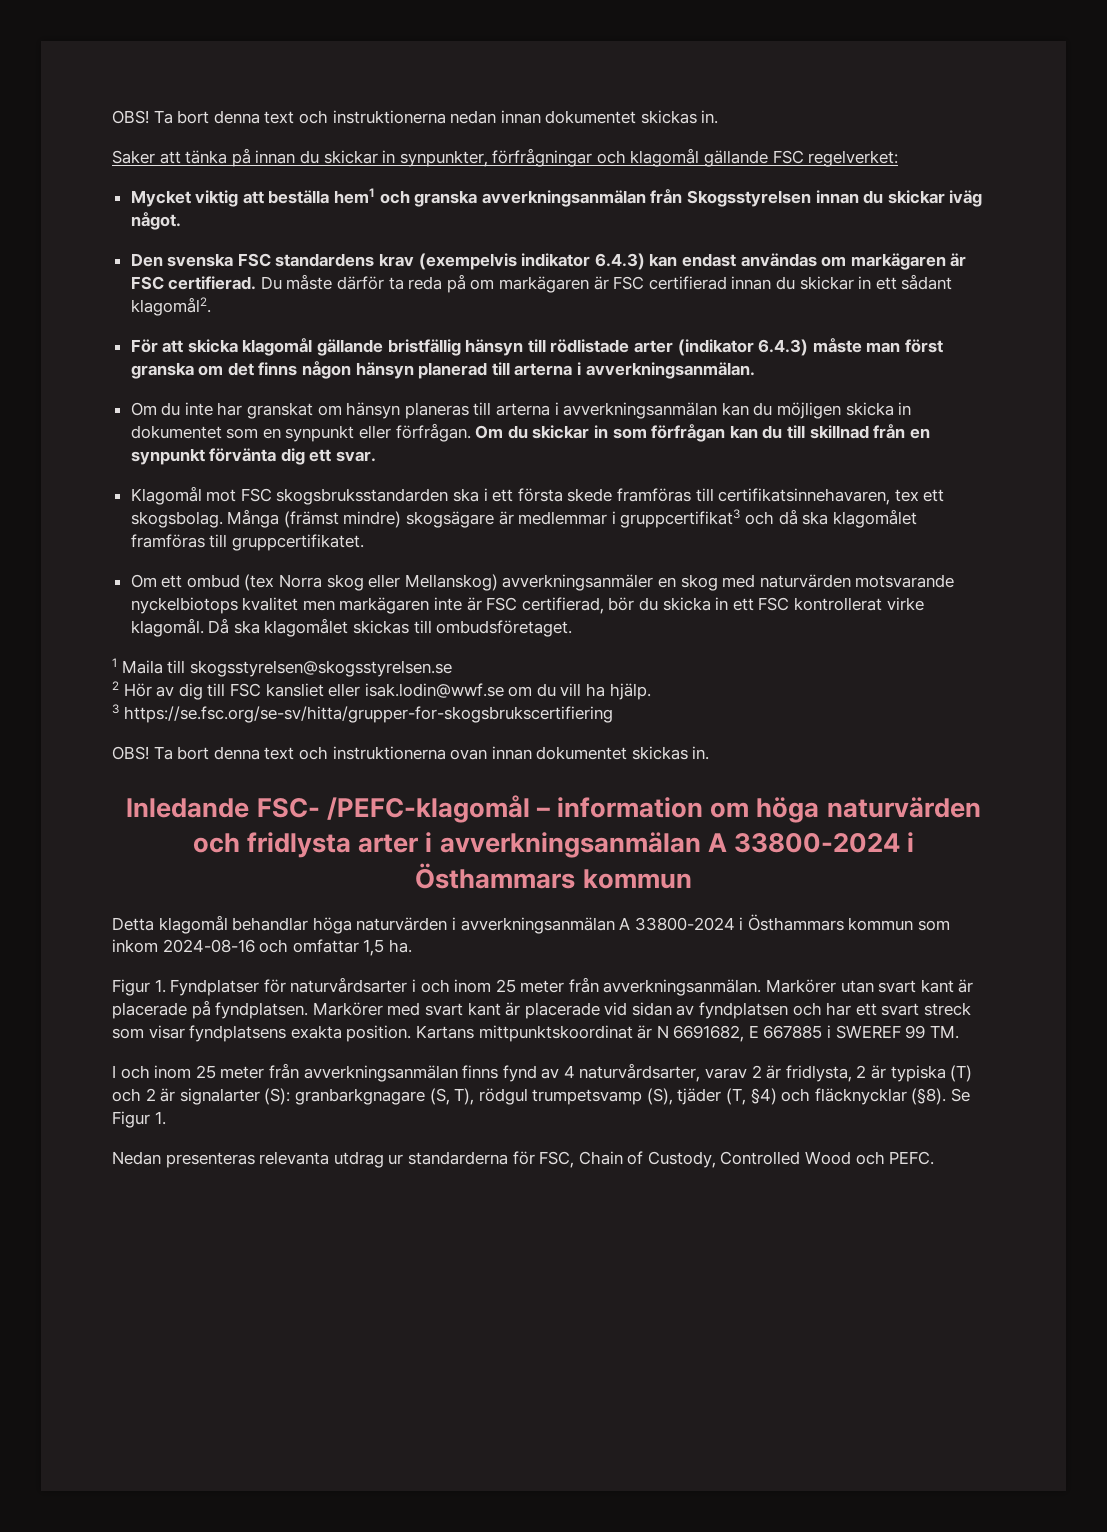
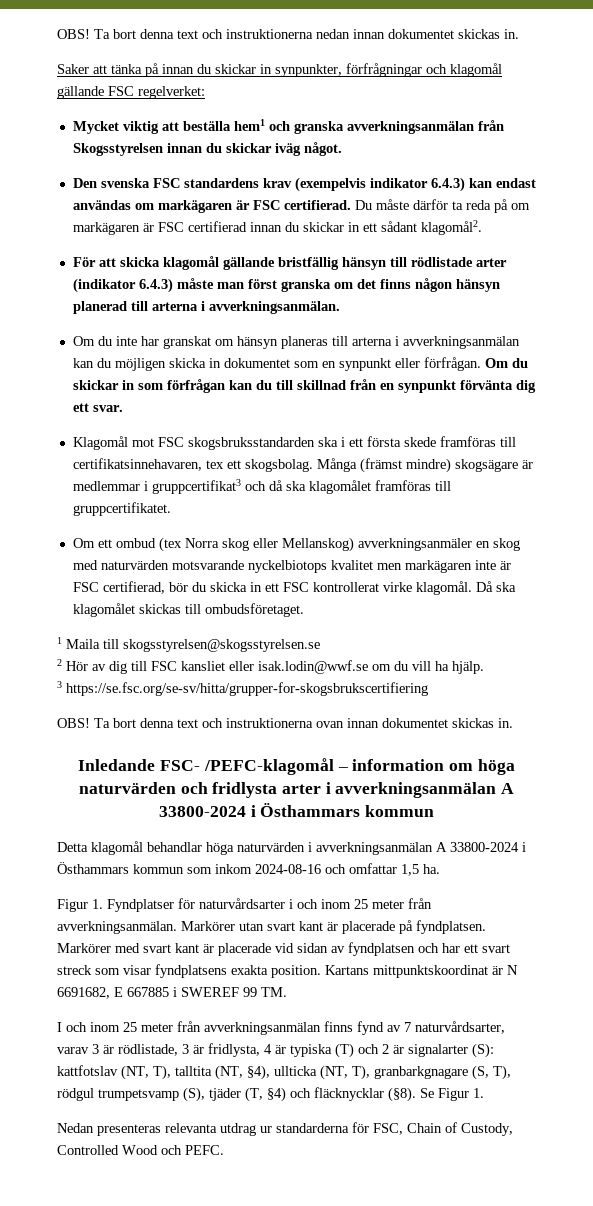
[563,1065,575,1078] 4 -> [404,1022,411,1032] 7
[751,1065,762,1078] 2 -> [92,1044,189,1056] 3 är rödlistade, 3
[856,1065,867,1078] 2 -> [264,1044,272,1054] 4
(291, 1096) none -> [57,1065,370,1080] kattfotslav (NT, T), talltita (NT, §4), ullticka (NT, T),

